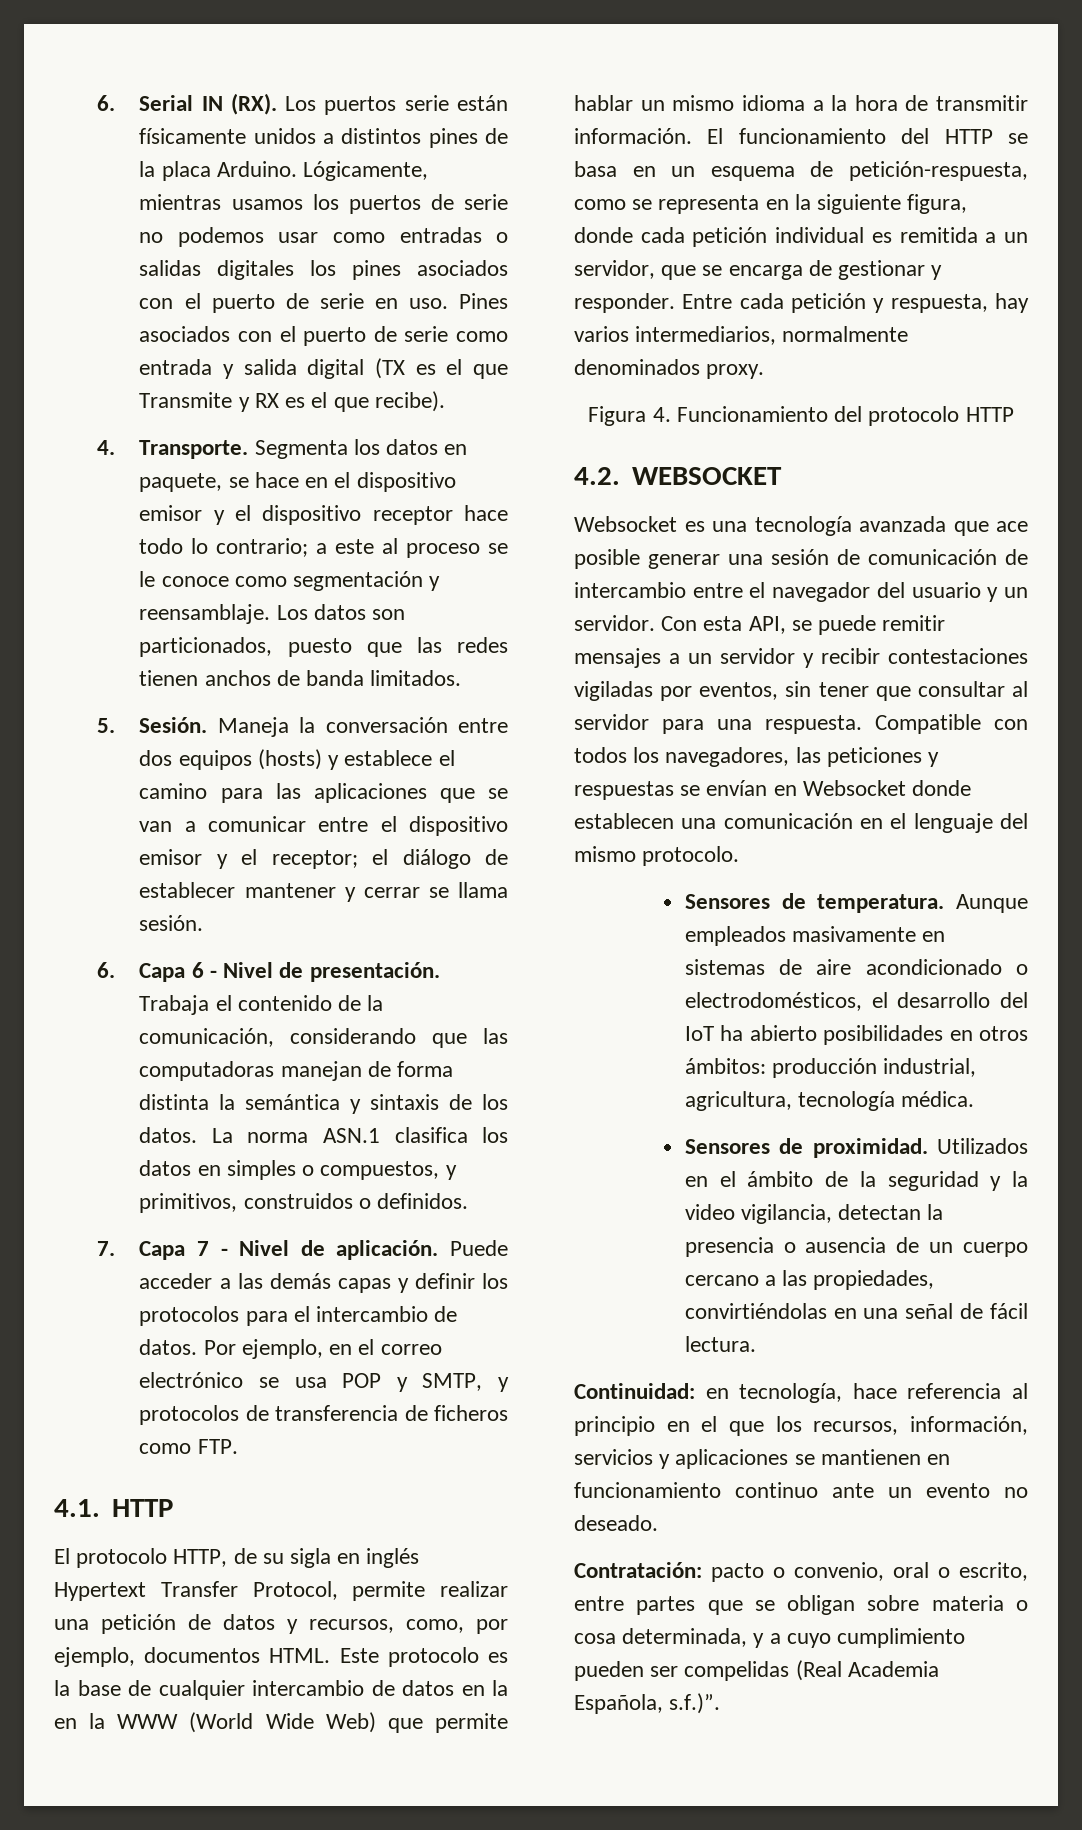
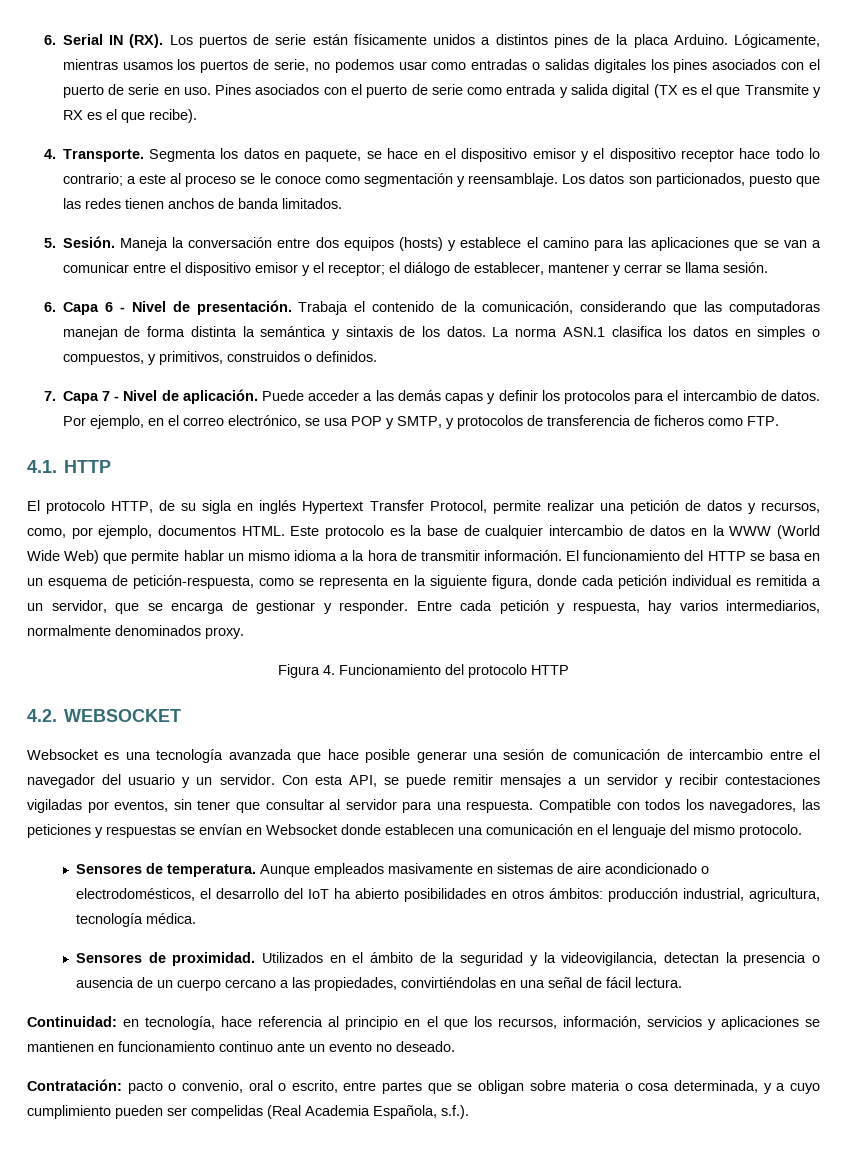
(397, 105) none -> [253,34,270,45] de
[463,194,508,210] serie -> [273,59,309,72] serie,
[139,882,236,898] establecer -> [473,262,544,275] establecer,
[139,1372,244,1388] electrónico -> [227,415,301,428] electrónico,
[54,1713,106,1729] en la -> (725, 530) none
[996,521,1028,532] ace -> [327,749,359,760] hace
[684,1204,832,1224] video vigilancia, -> [561,952,658,966] videovigilancia,
[669,1693,721,1714] s.f.)”. -> [441,1105,469,1119] s.f.).

